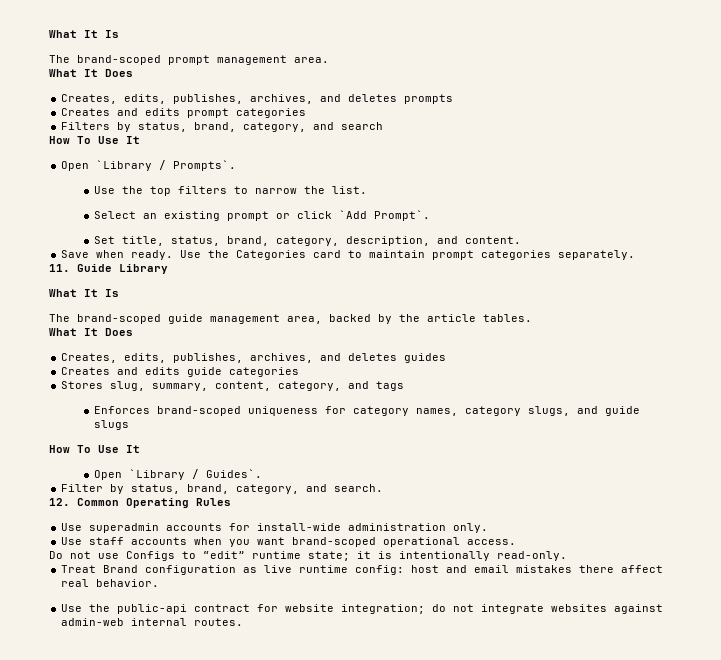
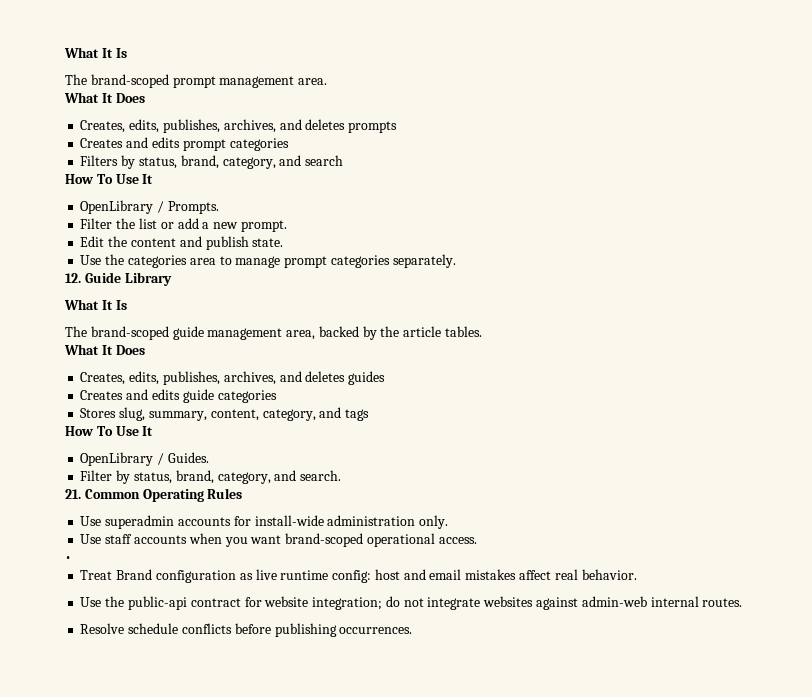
[61,160,237,171] [93,186,367,196] [93,210,430,221] [93,236,521,246] [61,250,426,260] Open `Library / Prompts`. // Use the top filters to narrow the list. // Select an existing prompt or click `Add Prompt`. // Set title, status, brand, category, description, and content. // Save when ready. Use the Categories card to maintain -> [80,200,219,214] [80,218,287,232] [80,236,284,250] [80,254,281,268] OpenLibrary / Prompts. // Filter the list or add a new prompt. // Edit the content and publish state. // Use the categories area to manage
[49,264,70,272] 11. -> [65,273,81,283] 12.
[93,406,640,416] [93,420,129,430] [49,445,140,453] [93,469,262,480] // Enforces brand-scoped uniqueness for category names, category slugs, and guide slugs // How To Use It // Open `Library / Guides`. -> [65,426,154,436] [80,452,209,466] // How To Use It // OpenLibrary / Guides.
[49,498,70,506] 12. -> [65,489,81,499] 21.
[49,551,567,561] Do not use Configs to “edit” runtime state; it is intentionally read-only. -> [65,556,71,562] •
[579,565,615,573] there -> (517, 574) none
(244, 622) none -> [80,623,413,637] // Resolve schedule conflicts before publishing occurrences.

